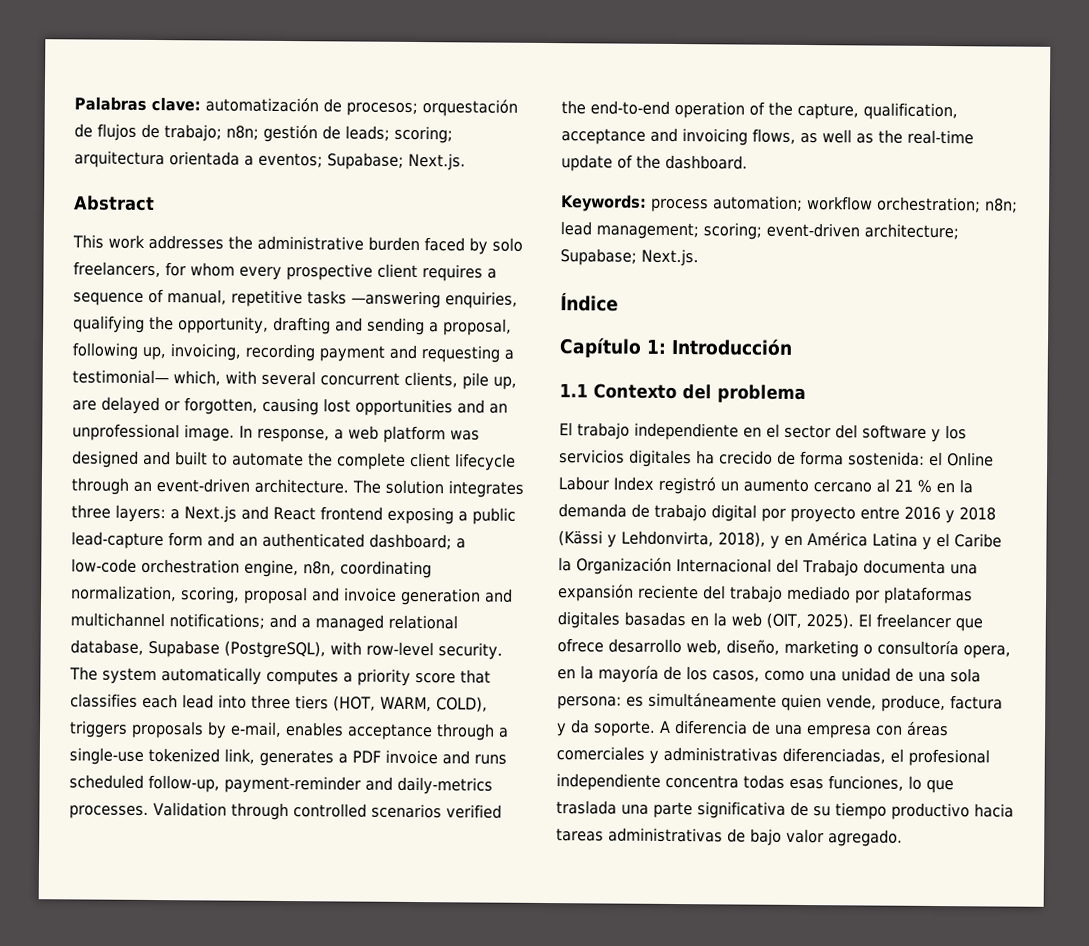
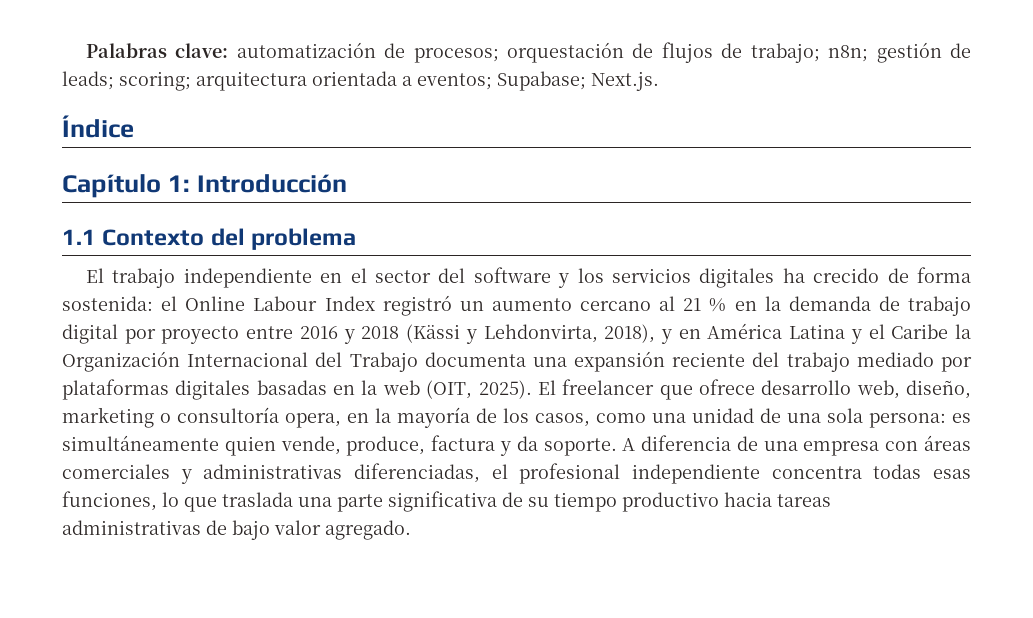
[74,195,155,211] [72,234,523,255] [73,261,497,282] [73,288,518,309] [73,315,512,336] [72,342,514,363] [72,369,517,390] [72,396,508,417] [72,423,480,444] [72,450,516,471] [71,477,524,498] [71,504,516,525] [71,531,466,550] [71,558,432,579] [71,585,513,606] [70,612,458,632] [70,639,503,660] [69,666,491,686] [70,693,488,713] [69,720,509,741] [69,747,507,767] [69,774,493,795] [69,802,502,821] [561,100,958,121] [561,127,974,146] [561,154,748,172] [561,194,1018,213] [560,221,959,240] [560,248,699,267] // Abstract // This work addresses the administrative burden faced by solo freelancers, for whom every prospective client requires a sequence of manual, repetitive tasks —answering enquiries, qualifying the opportunity, drafting and sending a proposal, following up, invoicing, recording payment and requesting a testimonial— which, with several concurrent clients, pile up, are delayed or forgotten, causing lost opportunities and an unprofessional image. In response, a web platform was designed and built to automate the complete client lifecycle through an event-driven architecture. The solution integrates three layers: a Next.js and React frontend exposing a public lead-capture form and an authenticated dashboard; a low-code orchestration engine, n8n, coordinating normalization, scoring, proposal and invoice generation and multichannel notifications; and a managed relational database, Supabase (PostgreSQL), with row-level security. The system automatically computes a priority score that classifies each lead into three tiers (HOT, WARM, COLD), triggers proposals by e-mail, enables acceptance through a single-use tokenized link, generates a PDF invoice and runs scheduled follow-up, payment-reminder and daily-metrics processes. Validation through controlled scenarios verified the end-to-end operation of the capture, qualification, acceptance and invoicing flows, as well as the real-time update of the dashboard. // Keywords: process automation; workflow orchestration; n8n; lead management; scoring; event-driven architecture; Supabase; Next.js. -> (659, 81) none

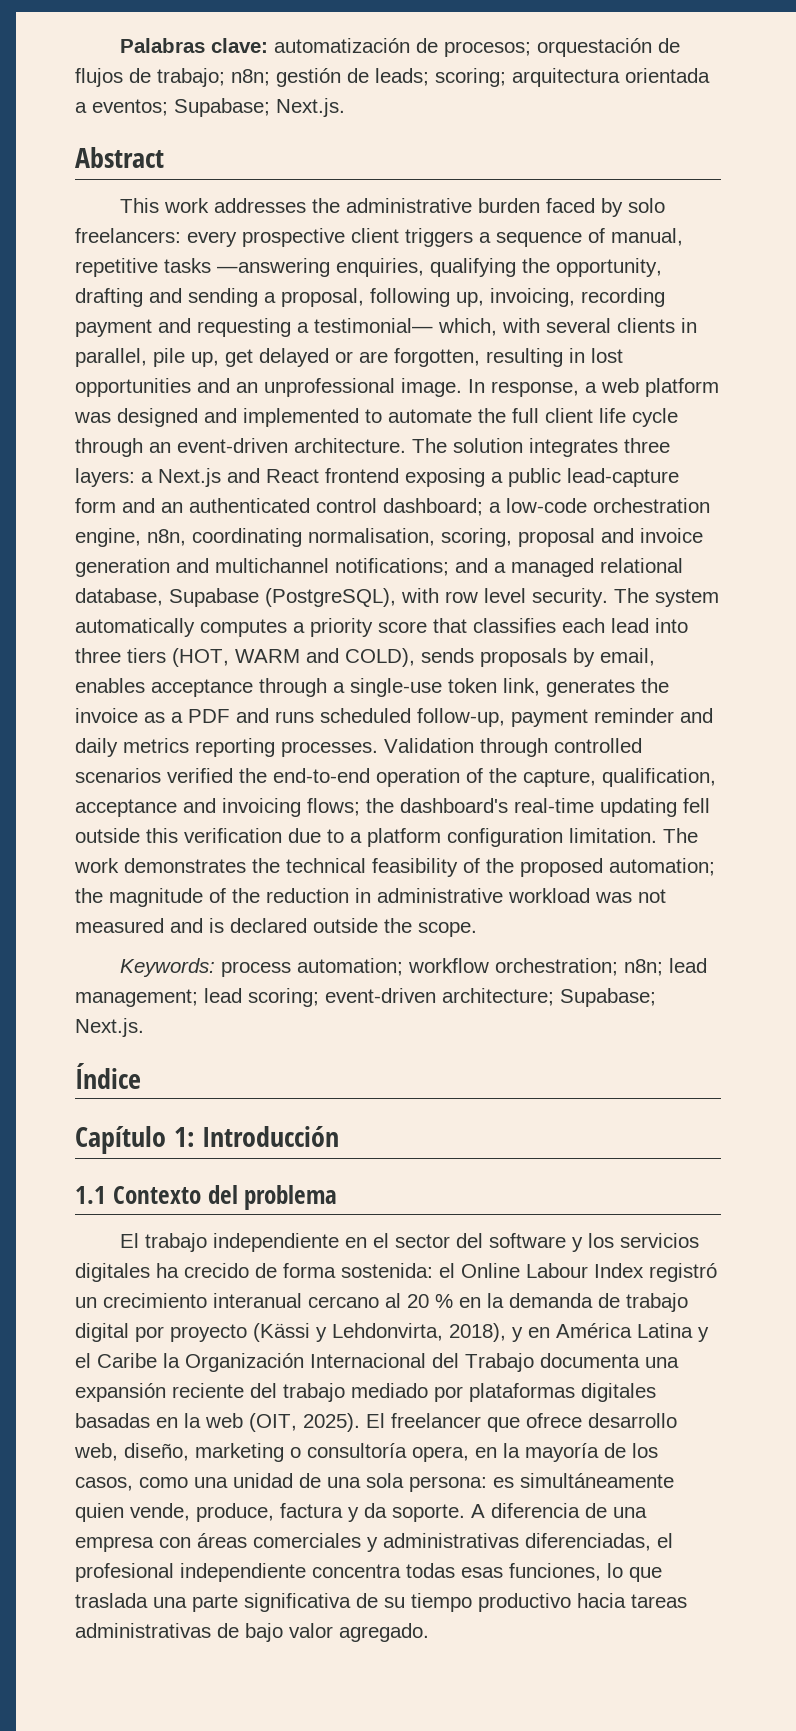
(659, 81) none -> [75,147,164,168] [120,198,666,217] [75,228,683,247] [75,258,662,277] [75,288,665,307] [75,318,697,337] [75,348,623,367] [75,378,719,397] [74,408,678,427] [75,438,670,457] [75,468,679,487] [75,498,710,516] [75,528,703,547] [75,558,683,577] [75,588,719,607] [75,618,688,637] [75,648,655,667] [75,678,669,697] [75,708,713,727] [75,738,642,757] [75,768,716,787] [75,798,710,817] [75,828,698,847] [74,858,715,877] [75,888,666,907] [75,918,477,937] [120,958,708,977] [75,988,656,1007] [75,1018,144,1037] // Abstract // This work addresses the administrative burden faced by solo freelancers: every prospective client triggers a sequence of manual, repetitive tasks —answering enquiries, qualifying the opportunity, drafting and sending a proposal, following up, invoicing, recording payment and requesting a testimonial— which, with several clients in parallel, pile up, get delayed or are forgotten, resulting in lost opportunities and an unprofessional image. In response, a web platform was designed and implemented to automate the full client life cycle through an event-driven architecture. The solution integrates three layers: a Next.js and React frontend exposing a public lead-capture form and an authenticated control dashboard; a low-code orchestration engine, n8n, coordinating normalisation, scoring, proposal and invoice generation and multichannel notifications; and a managed relational database, Supabase (PostgreSQL), with row level security. The system automatically computes a priority score that classifies each lead into three tiers (HOT, WARM and COLD), sends proposals by email, enables acceptance through a single-use token link, generates the invoice as a PDF and runs scheduled follow-up, payment reminder and daily metrics reporting processes. Validation through controlled scenarios verified the end-to-end operation of the capture, qualification, acceptance and invoicing flows; the dashboard's real-time updating fell outside this verification due to a platform configuration limitation. The work demonstrates the technical feasibility of the proposed automation; the magnitude of the reduction in administrative workload was not measured and is declared outside the scope. // Keywords: process automation; workflow orchestration; n8n; lead management; lead scoring; event-driven architecture; Supabase; Next.js.
[491,298,572,311] aumento -> [103,1293,302,1308] crecimiento interanual
[683,298,702,311] 21 -> [407,1294,429,1308] 20
[246,326,400,344] entre 2016 y 2018 -> (247, 1333) none

